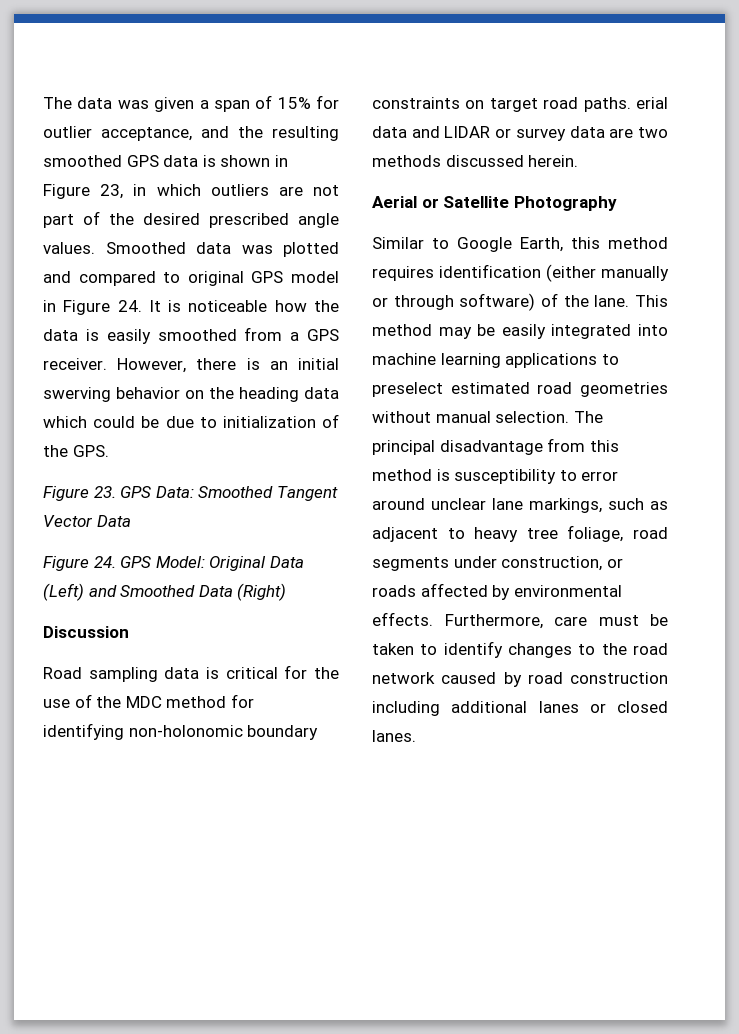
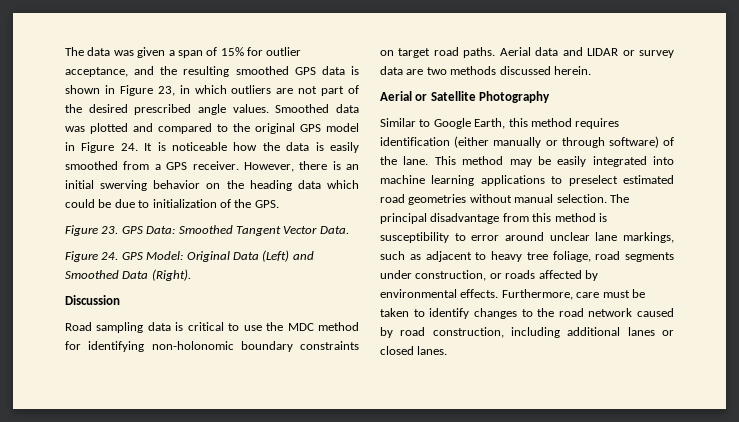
(181, 277) none -> [233,123,250,132] the
[96,515,131,527] Data -> [319,226,349,234] Data.
[237,583,287,601] (Right) -> [151,269,191,281] (Right).
[284,665,339,679] [43,694,92,708] for the use of -> [228,323,262,331] to use
[636,97,668,109] erial -> [499,47,531,56] Aerial
[570,672,668,684] construction -> [432,327,504,338] construction,

